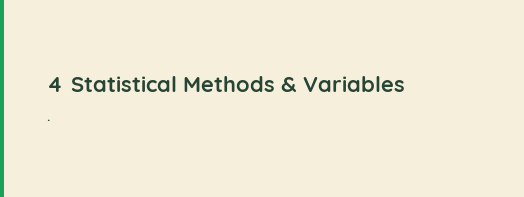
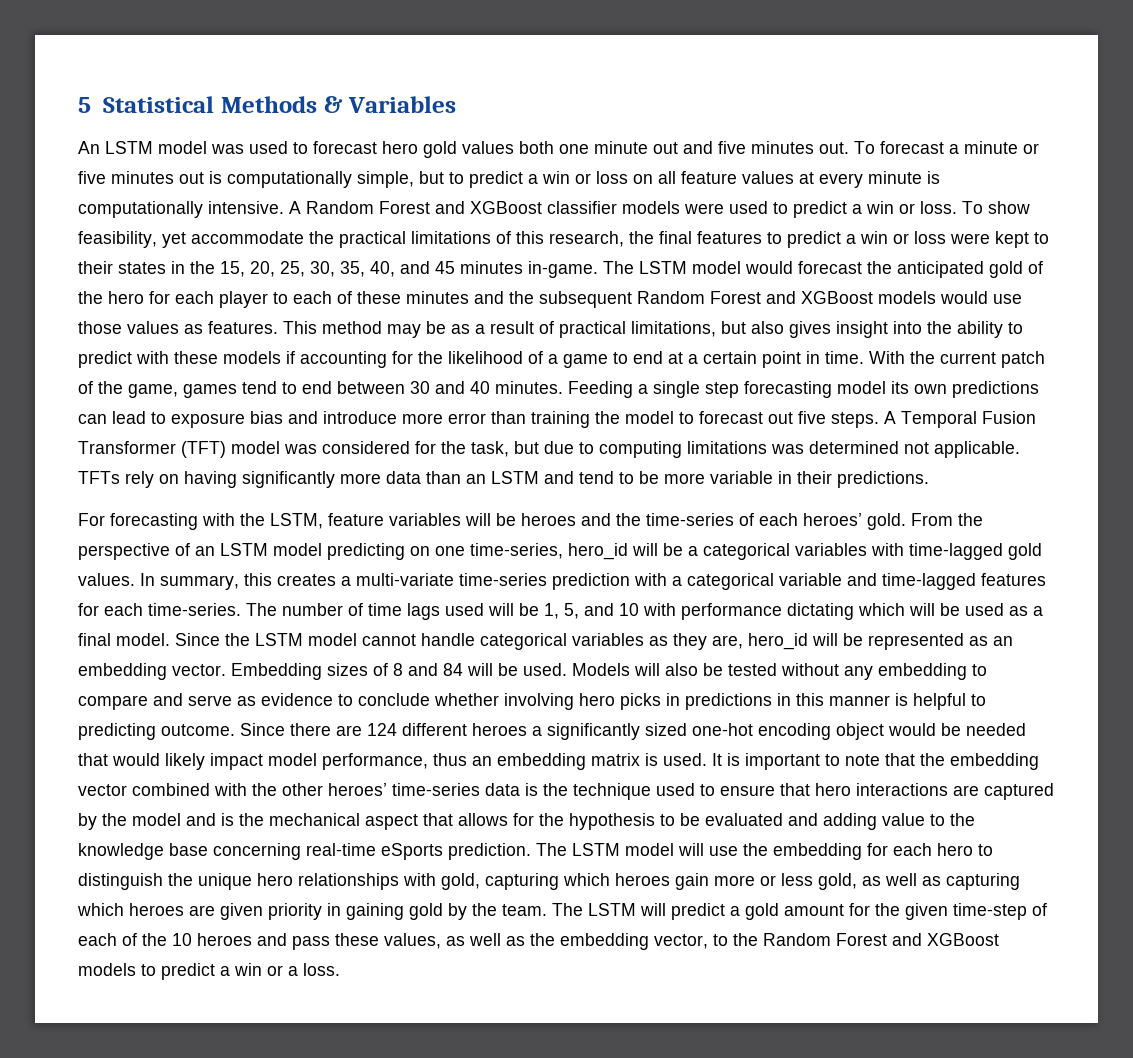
[47,77,63,92] 4 -> [78,97,91,113] 5
[47,119,50,121] . -> [78,141,1039,158] [78,171,940,188] [78,201,1030,218] [78,231,1049,248] [78,261,1043,278] [78,291,1022,308] [78,321,1023,338] [78,351,1045,368] [78,381,1039,398] [78,411,1036,428] [78,441,1020,458] [78,471,929,488] [78,513,983,530] [78,543,1042,560] [78,573,1046,590] [78,603,1043,620] [78,633,1013,650] [78,663,987,680] [78,693,986,710] [78,723,1026,740] [78,753,1039,770] [78,783,1054,800] [78,813,975,830] [78,843,993,860] [78,873,1020,890] [77,903,1047,920] [78,933,999,950] [78,963,340,980] An LSTM model was used to forecast hero gold values both one minute out and five minutes out. To forecast a minute or five minutes out is computationally simple, but to predict a win or loss on all feature values at every minute is computationally intensive. A Random Forest and XGBoost classifier models were used to predict a win or loss. To show feasibility, yet accommodate the practical limitations of this research, the final features to predict a win or loss were kept to their states in the 15, 20, 25, 30, 35, 40, and 45 minutes in-game. The LSTM model would forecast the anticipated gold of the hero for each player to each of these minutes and the subsequent Random Forest and XGBoost models would use those values as features. This method may be as a result of practical limitations, but also gives insight into the ability to predict with these models if accounting for the likelihood of a game to end at a certain point in time. With the current patch of the game, games tend to end between 30 and 40 minutes. Feeding a single step forecasting model its own predictions can lead to exposure bias and introduce more error than training the model to forecast out five steps. A Temporal Fusion Transformer (TFT) model was considered for the task, but due to computing limitations was determined not applicable. TFTs rely on having significantly more data than an LSTM and tend to be more variable in their predictions. // For forecasting with the LSTM, feature variables will be heroes and the time-series of each heroes’ gold. From the perspective of an LSTM model predicting on one time-series, hero_id will be a categorical variables with time-lagged gold values. In summary, this creates a multi-variate time-series prediction with a categorical variable and time-lagged features for each time-series. The number of time lags used will be 1, 5, and 10 with performance dictating which will be used as a final model. Since the LSTM model cannot handle categorical variables as they are, hero_id will be represented as an embedding vector. Embedding sizes of 8 and 84 will be used. Models will also be tested without any embedding to compare and serve as evidence to conclude whether involving hero picks in predictions in this manner is helpful to predicting outcome. Since there are 124 different heroes a significantly sized one-hot encoding object would be needed that would likely impact model performance, thus an embedding matrix is used. It is important to note that the embedding vector combined with the other heroes’ time-series data is the technique used to ensure that hero interactions are captured by the model and is the mechanical aspect that allows for the hypothesis to be evaluated and adding value to the knowledge base concerning real-time eSports prediction. The LSTM model will use the embedding for each hero to distinguish the unique hero relationships with gold, capturing which heroes gain more or less gold, as well as capturing which heroes are given priority in gaining gold by the team. The LSTM will predict a gold amount for the given time-step of each of the 10 heroes and pass these values, as well as the embedding vector, to the Random Forest and XGBoost models to predict a win or a loss.

